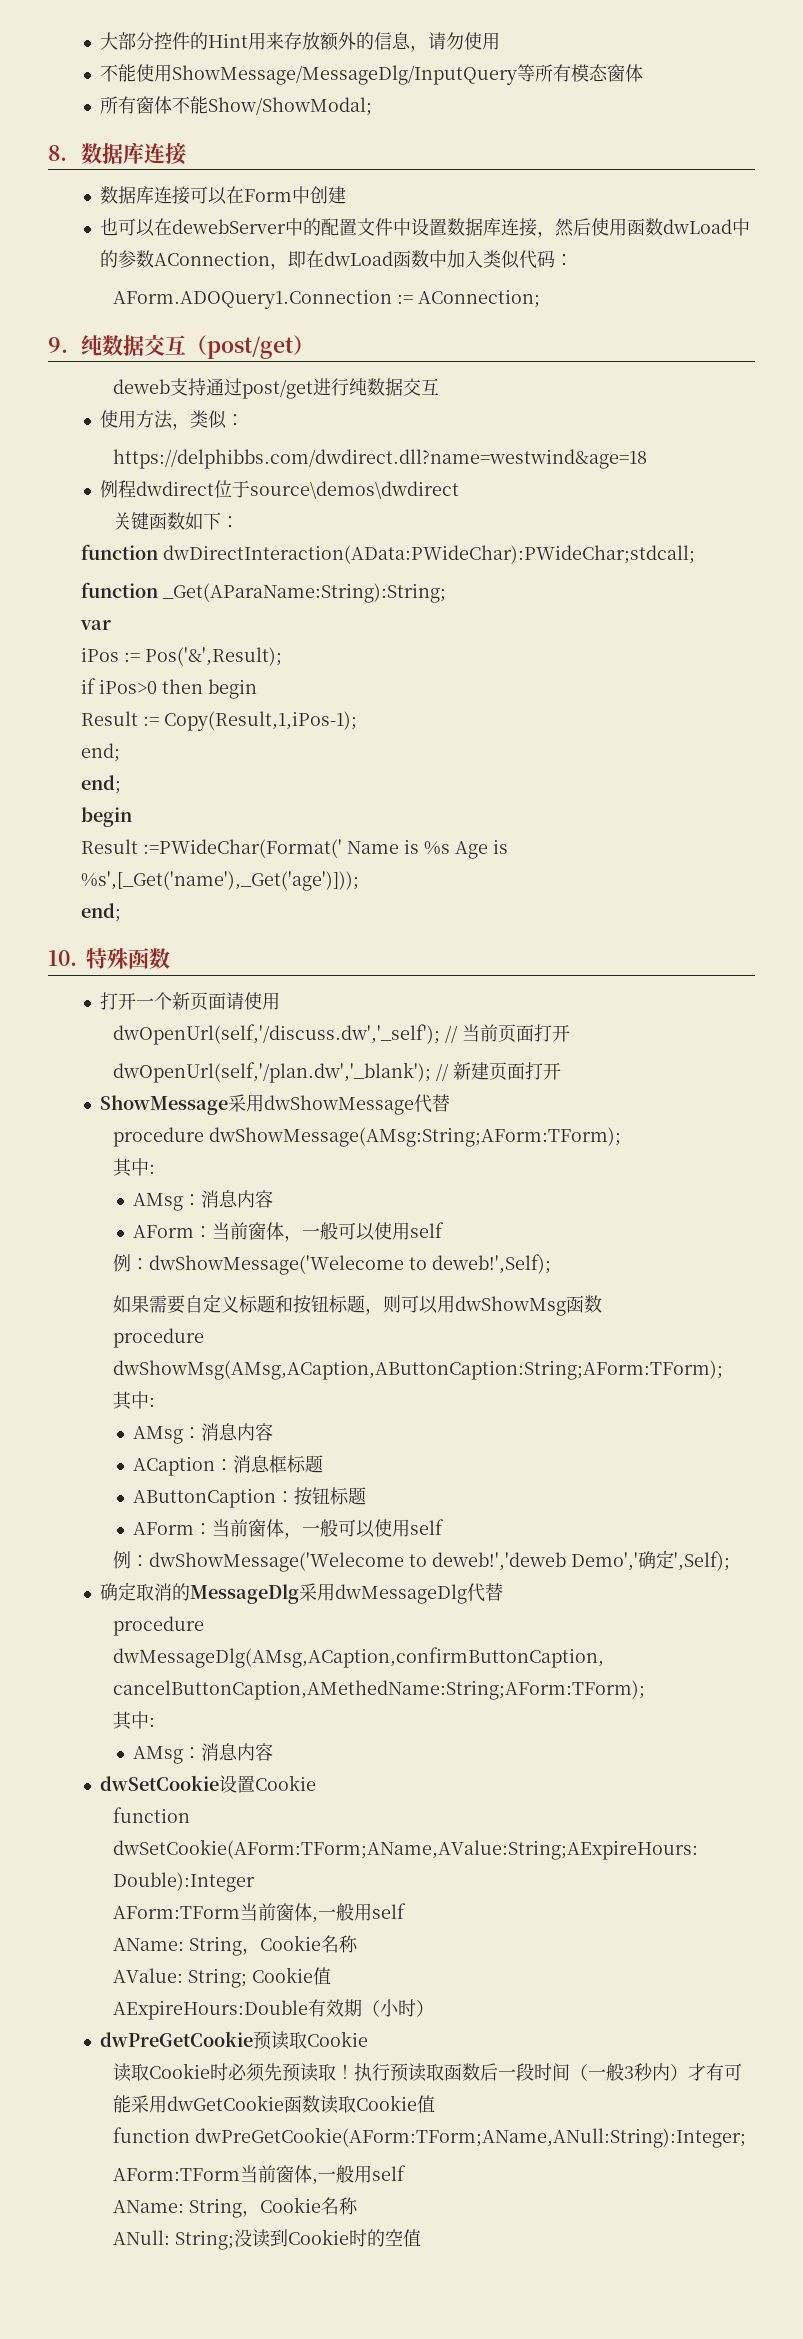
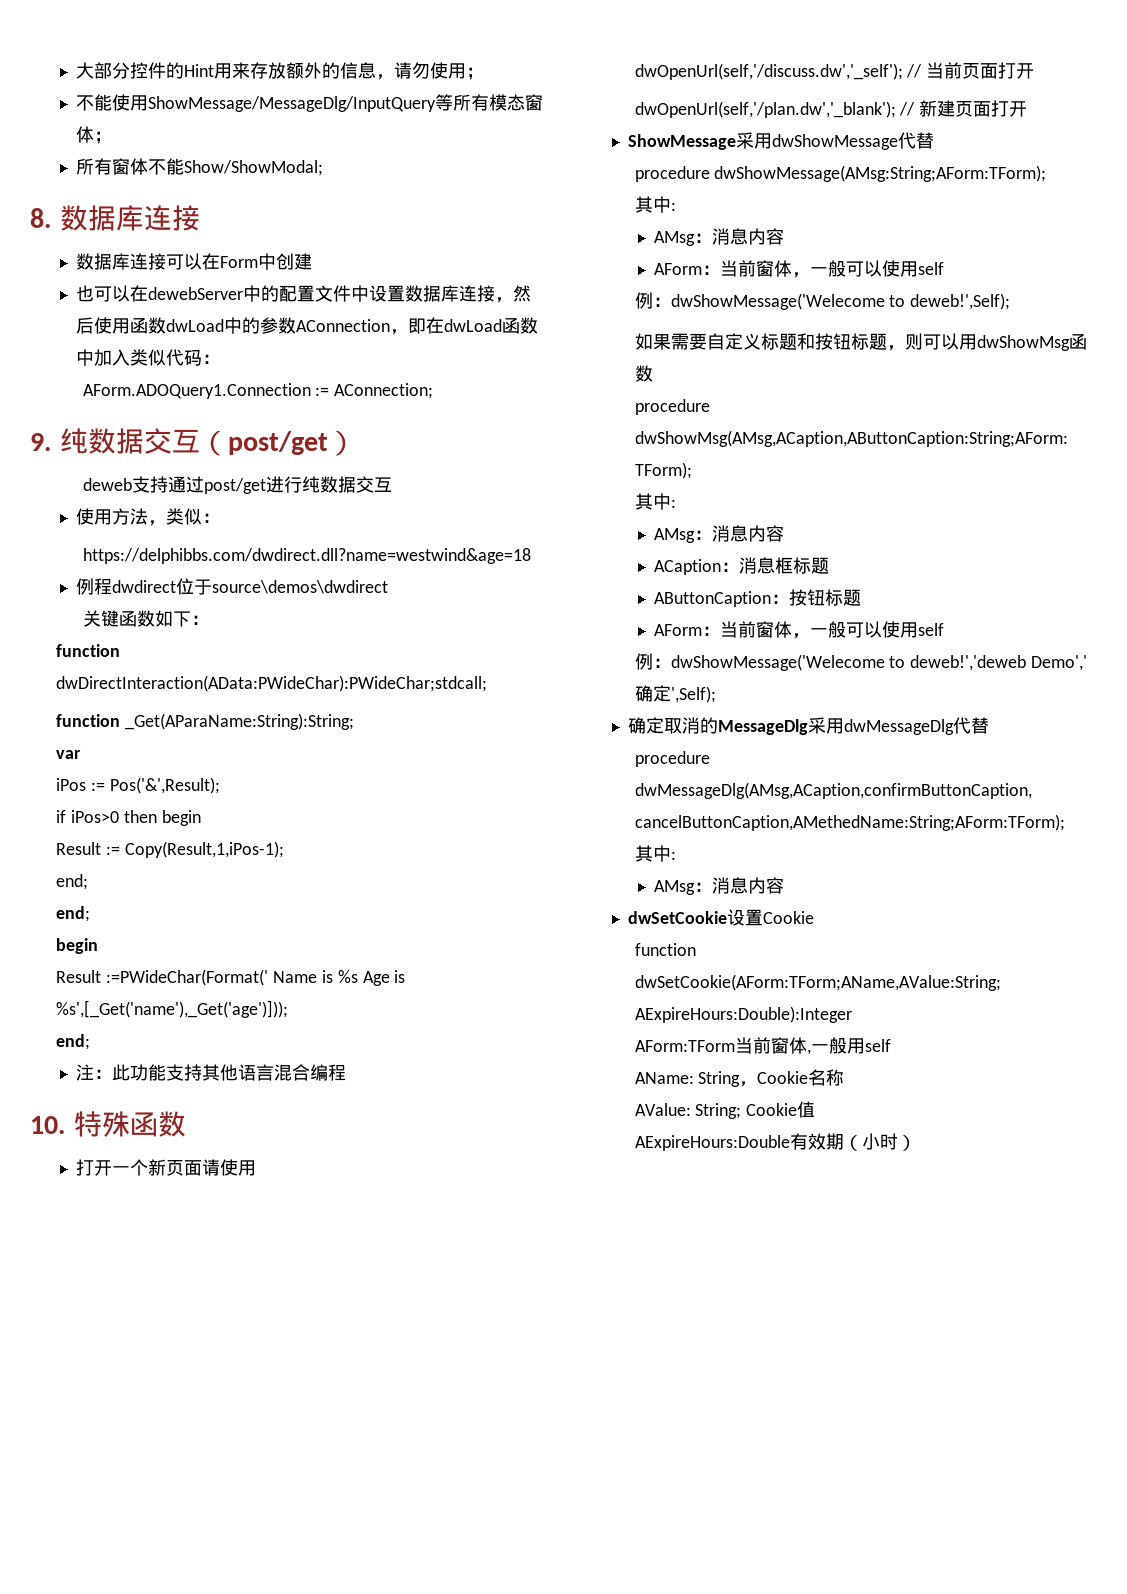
(501, 41) none -> [466,67,485,80] ；
(644, 73) none -> [94,131,113,144] ；
(121, 912) none -> [76,1064,347,1081] // 注：此功能支持其他语言混合编程
[100,2031,369,2050] [113,2063,743,2082] [113,2095,436,2114] [113,2127,747,2148] [113,2165,407,2185] [113,2197,359,2218] [113,2229,422,2250] // dwPreGetCookie预读取Cookie // 读取Cookie时必须先预读取！执行预读取函数后一段时间（一般3秒内）才有可能采用dwGetCookie函数读取Cookie值 // function dwPreGetCookie(AForm:TForm;AName,ANull:String):Integer; // AForm:TForm当前窗体,一般用self // AName: String，Cookie名称 // ANull: String;没读到Cookie时的空值 -> (916, 1143) none

